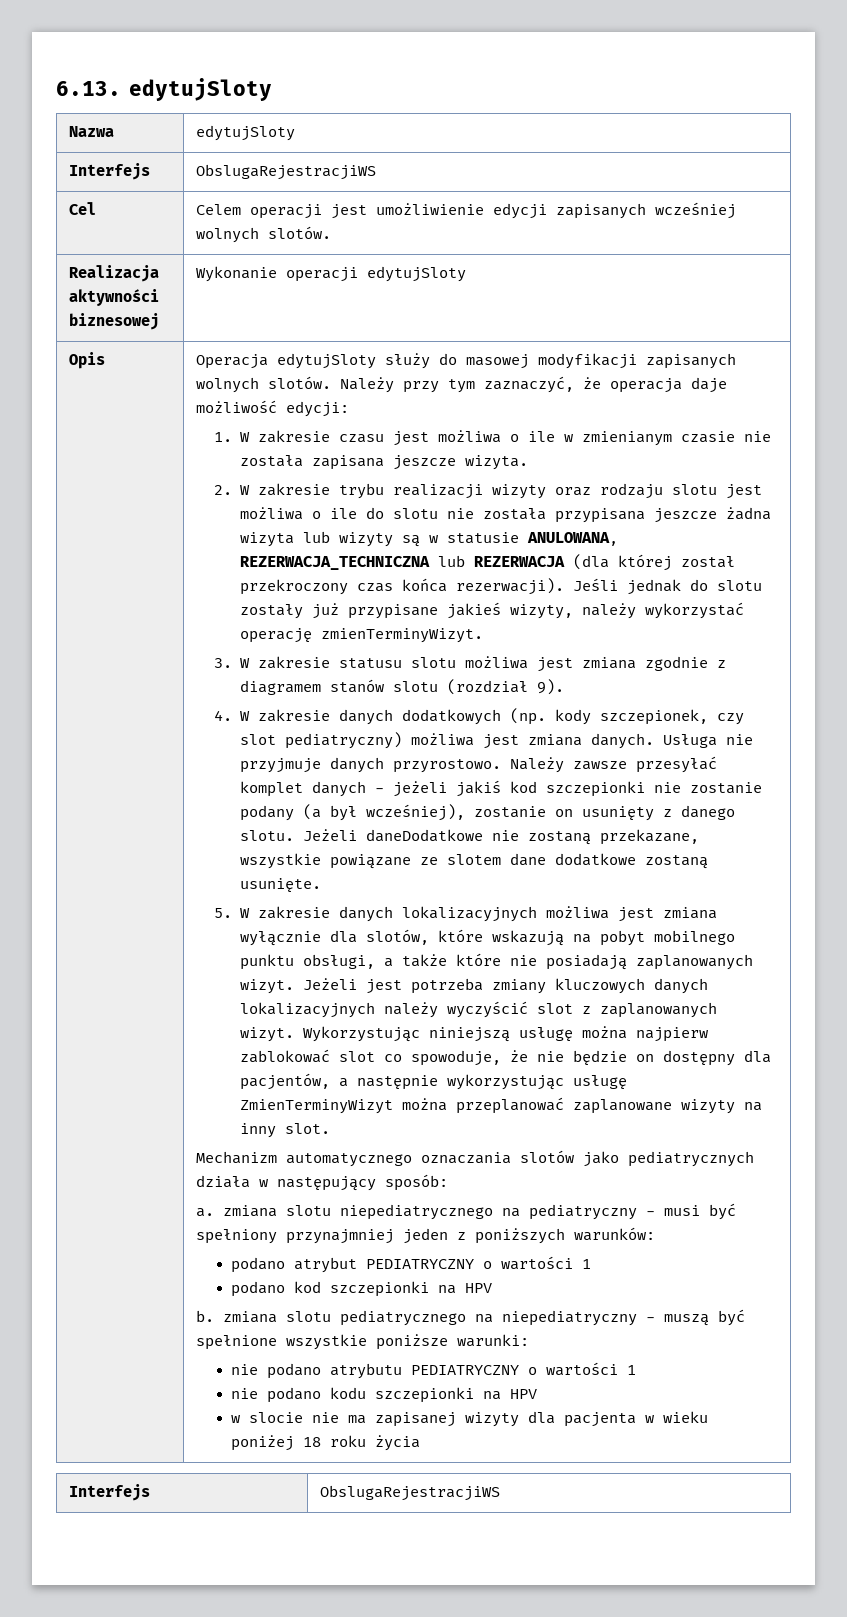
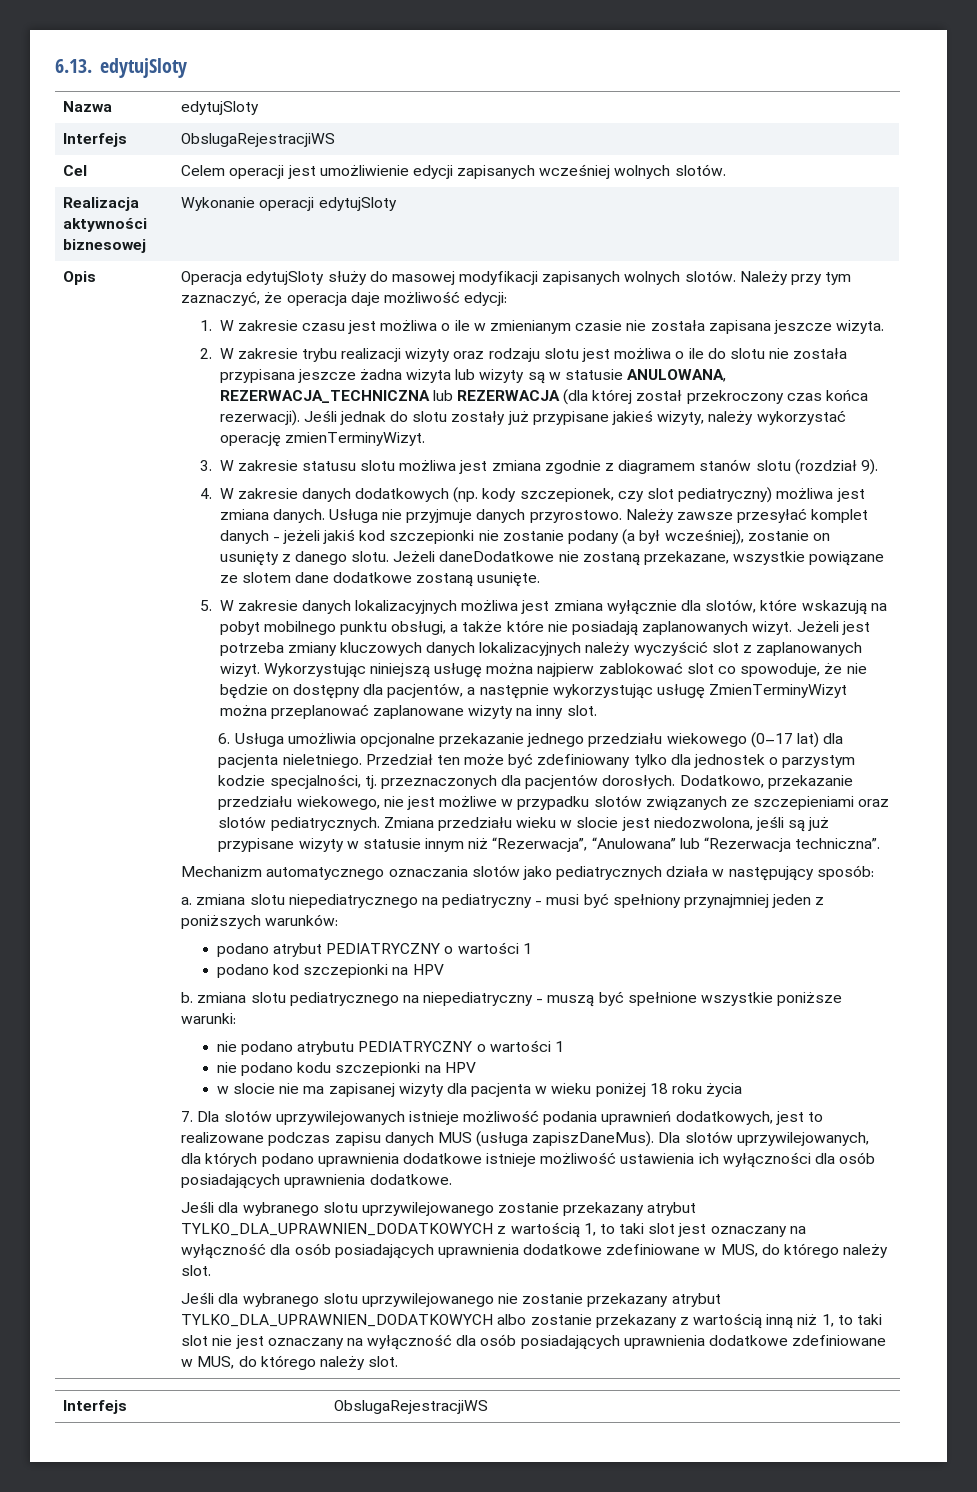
(330, 1128) none -> [218,732,844,748] [218,753,856,768] [218,774,853,789] [218,795,890,811] [218,816,830,832] [218,837,881,852] // 6. Usługa umożliwia opcjonalne przekazanie jednego przedziału wiekowego (0–17 lat) dla pacjenta nieletniego. Przedział ten może być zdefiniowany tylko dla jednostek o parzystym kodzie specjalności, tj. przeznaczonych dla pacjentów dorosłych. Dodatkowo, przekazanie przedziału wiekowego, nie jest możliwe w przypadku slotów związanych ze szczepieniami oraz slotów pediatrycznych. Zmiana przedziału wieku w slocie jest niedozwolona, jeśli są już przypisane wizyty w statusie innym niż “Rezerwacja”, “Anulowana” lub “Rezerwacja techniczna”.
(420, 1443) none -> [181,1110,824,1125] [181,1131,869,1147] [181,1152,876,1168] [181,1174,452,1189] [181,1201,697,1216] [181,1222,806,1238] [181,1243,889,1259] [181,1265,212,1276] [181,1292,721,1307] [181,1313,883,1329] [181,1334,887,1350] [181,1355,399,1370] // 7. Dla slotów uprzywilejowanych istnieje możliwość podania uprawnień dodatkowych, jest to realizowane podczas zapisu danych MUS (usługa zapiszDaneMus). Dla slotów uprzywilejowanych, dla których podano uprawnienia dodatkowe istnieje możliwość ustawienia ich wyłączności dla osób posiadających uprawnienia dodatkowe. // Jeśli dla wybranego slotu uprzywilejowanego zostanie przekazany atrybut TYLKO_DLA_UPRAWNIEN_DODATKOWYCH z wartością 1, to taki slot jest oznaczany na wyłączność dla osób posiadających uprawnienia dodatkowe zdefiniowane w MUS, do którego należy slot. // Jeśli dla wybranego slotu uprzywilejowanego nie zostanie przekazany atrybut TYLKO_DLA_UPRAWNIEN_DODATKOWYCH albo zostanie przekazany z wartością inną niż 1, to taki slot nie jest oznaczany na wyłączność dla osób posiadających uprawnienia dodatkowe zdefiniowane w MUS, do którego należy slot.

